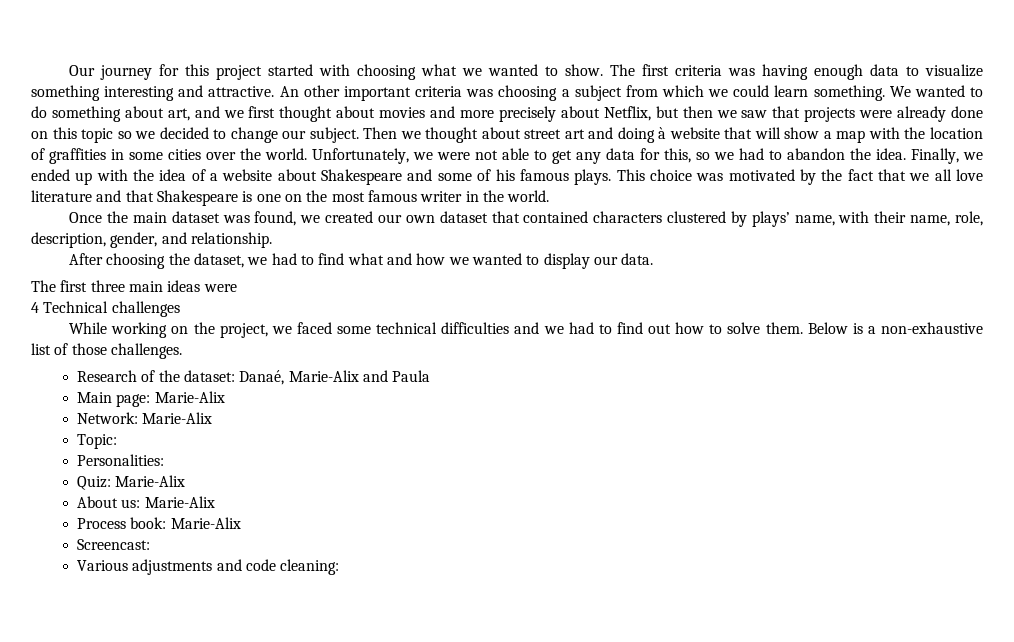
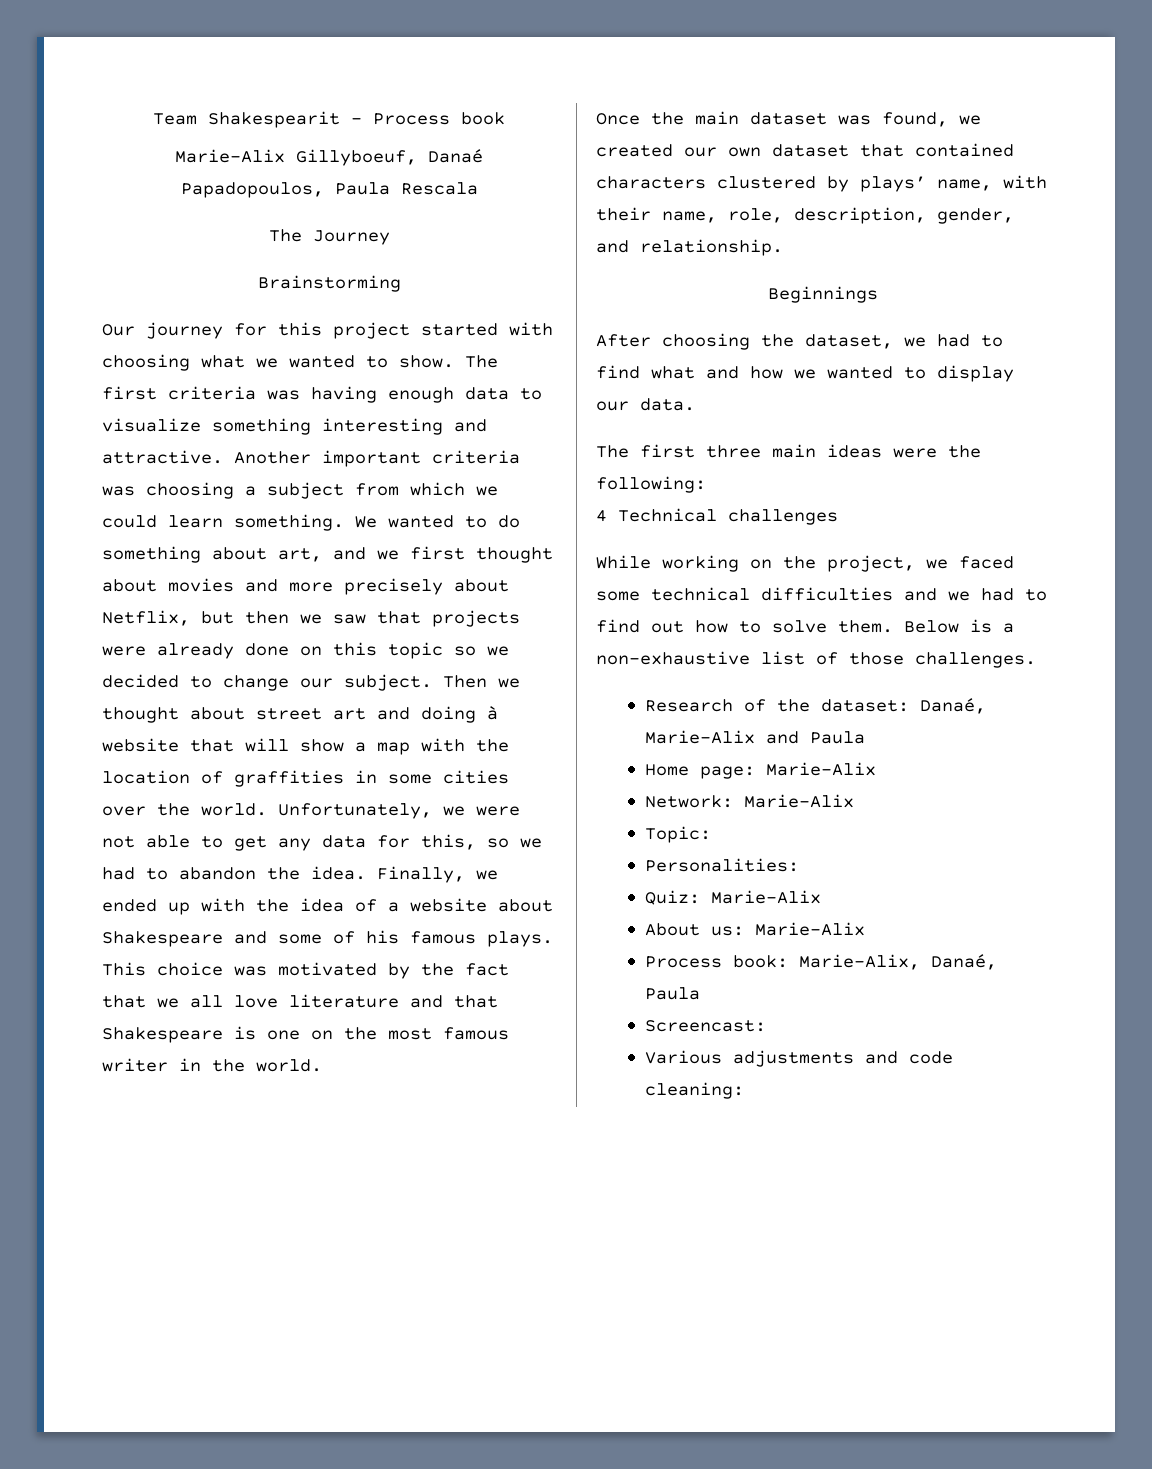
(69, 70) none -> [153,111,505,128] [175,149,483,166] [180,182,478,198] [268,229,390,245] [257,275,401,292] Team Shakespearit – Process book // Marie-Alix Gillyboeuf, Danaé Papadopoulos, Paula Rescala // The Journey // Brainstorming //
[279,85,340,97] An other -> [234,451,311,464] Another
(272, 240) none -> [768,286,878,303] // Beginnings
(237, 288) none -> [948,445,981,458] [596,476,706,493] the following:
[76,392,112,403] Main -> [644,764,689,776] Home
[170,517,241,529] Marie-Alix -> [798,954,997,970] [644,987,700,1000] Marie-Alix, Danaé, Paula

